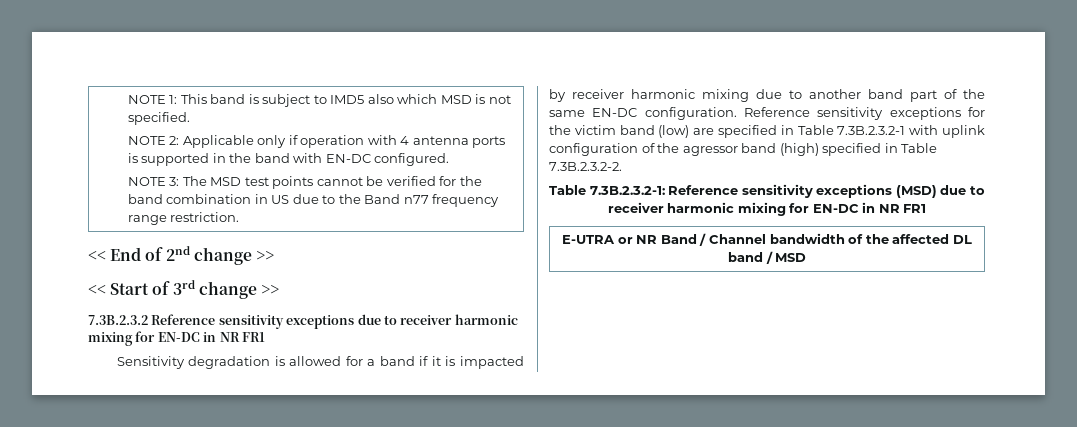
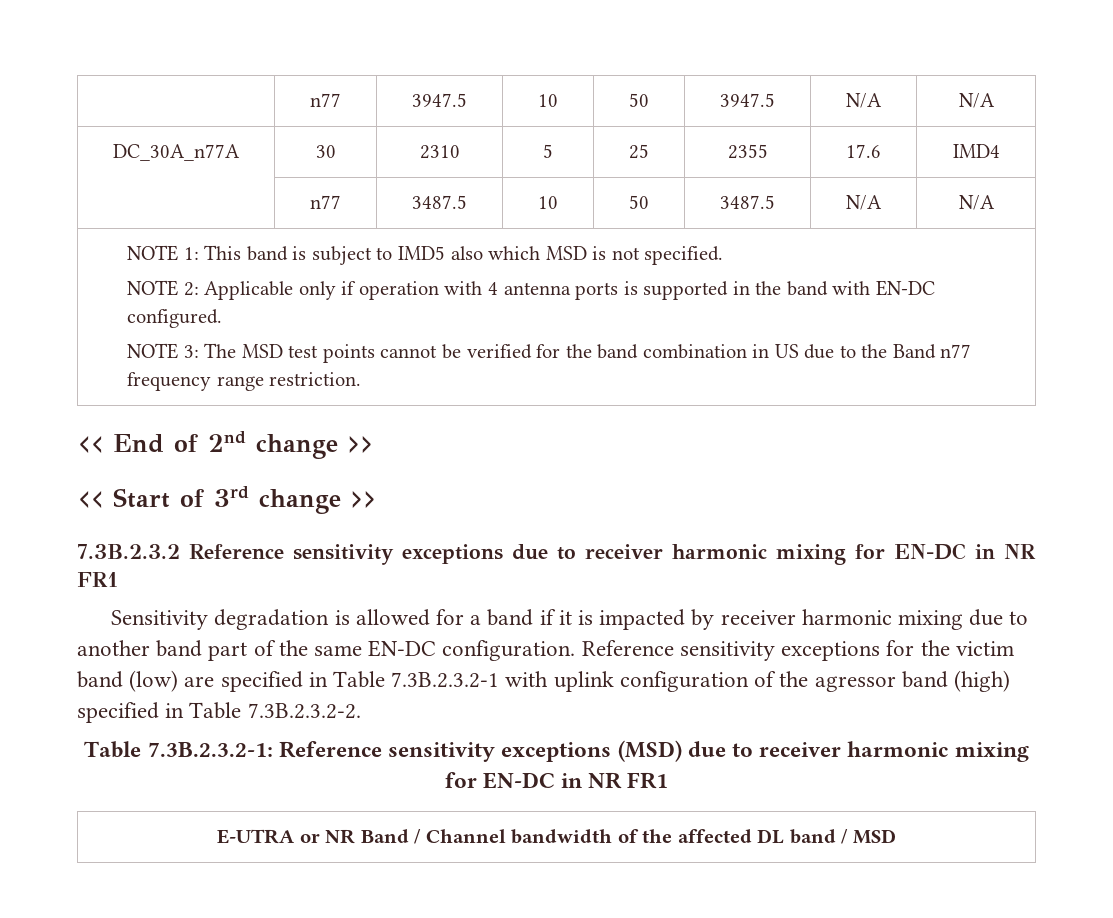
(127, 99) none -> [310,93,341,107] [412,93,468,107] [538,94,558,107] [629,93,649,107] [720,93,775,107] [846,93,882,108] [958,93,995,108] [113,144,240,161] [315,145,336,158] [419,145,460,159] [543,144,553,158] [629,144,649,159] [727,144,768,159] [846,144,881,158] [952,144,1000,158] [310,195,341,209] [412,195,468,209] [538,196,558,209] [629,195,649,209] [720,195,775,209] [846,195,882,210] [958,195,995,210] | n77 | 3947.5 | 10 | 50 | 3947.5 | N/A | N/A // DC_30A_n77A | 30 | 2310 | 5 | 25 | 2355 | 17.6 | IMD4 // | n77 | 3487.5 | 10 | 50 | 3487.5 | N/A | N/A //

